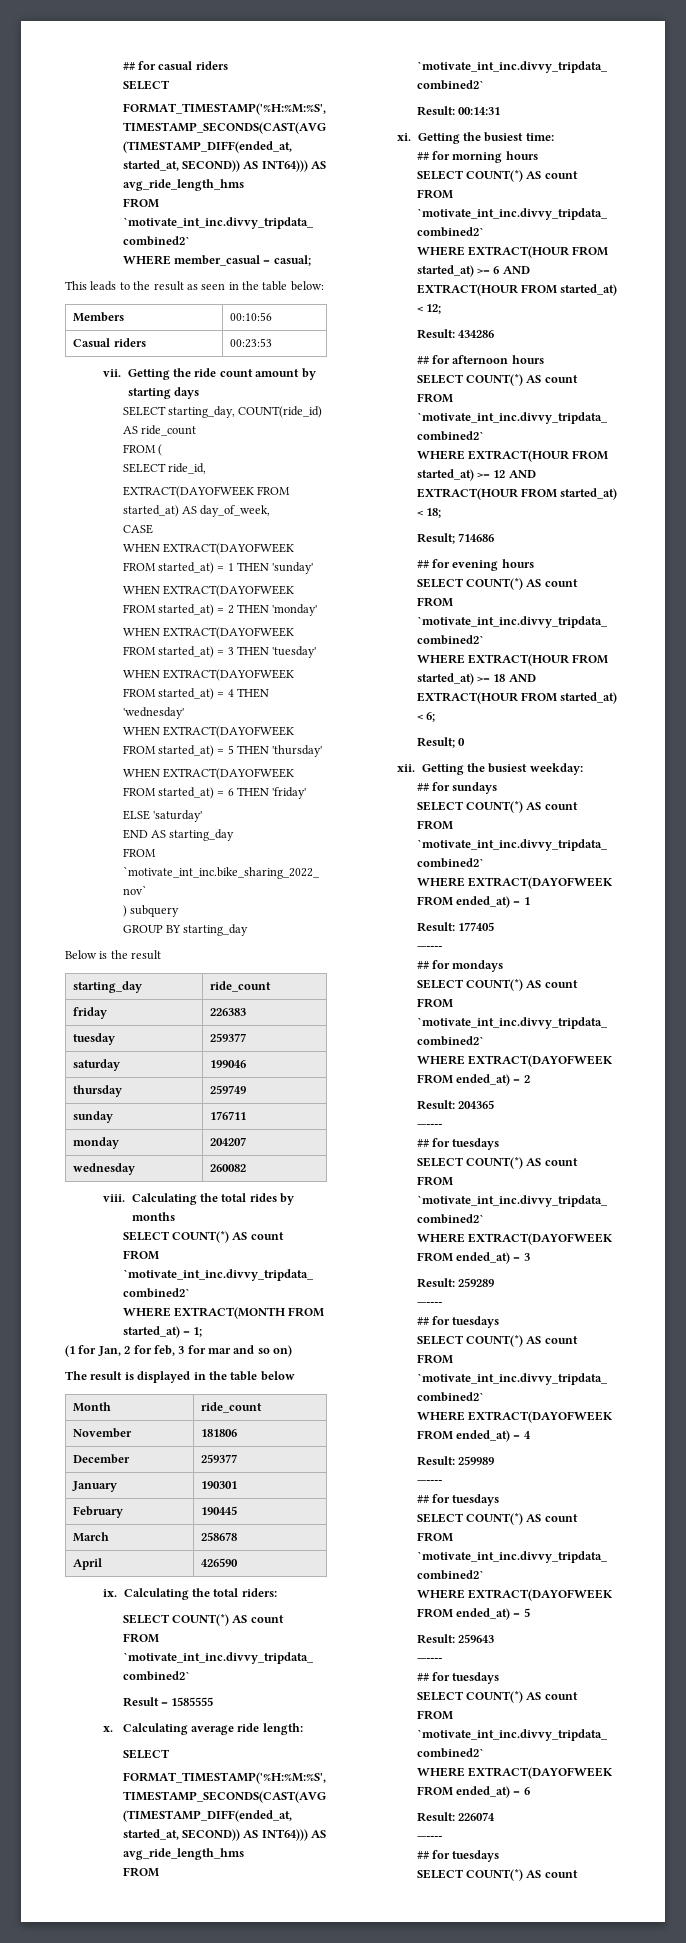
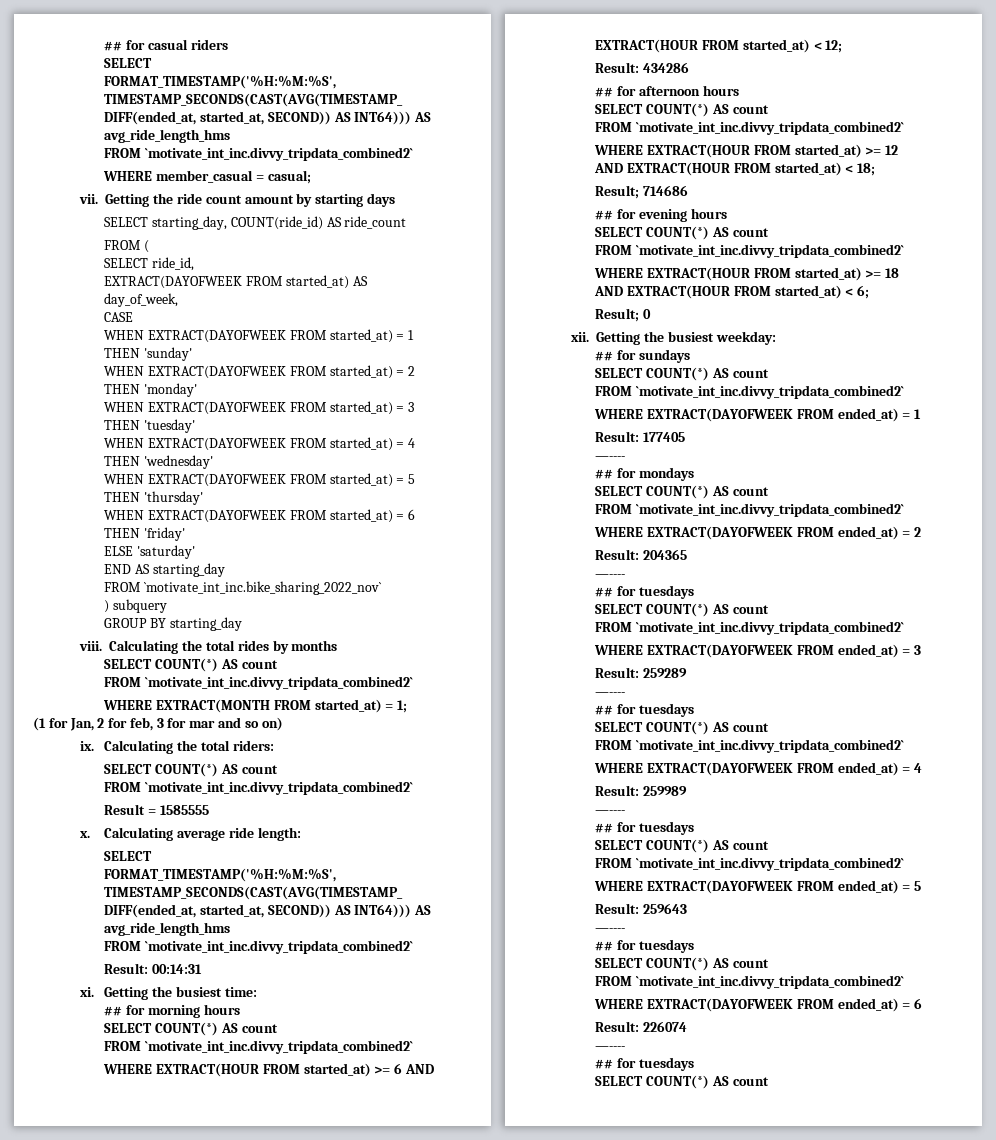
[65,281,324,291] [73,312,125,322] [230,312,273,321] [73,338,146,347] [230,338,273,348] // This leads to the result as seen in the table below: // Members | 00:10:56 // Casual riders | 00:23:53 -> (311, 177) none
[65,950,162,960] [73,981,143,993] [210,981,272,992] [73,1007,108,1019] [210,1008,247,1016] [73,1033,116,1045] [210,1033,247,1042] [73,1059,121,1071] [210,1060,247,1068] [73,1085,123,1097] [210,1085,247,1094] [73,1111,114,1123] [210,1111,247,1120] [73,1137,120,1149] [210,1137,247,1146] [73,1163,136,1175] [210,1164,247,1172] // Below is the result // starting_day | ride_count // friday | 226383 // tuesday | 259377 // saturday | 199046 // thursday | 259749 // sunday | 176711 // monday | 204207 // wednesday | 260082 -> (242, 624) none
[65,1371,295,1383] [73,1402,112,1412] [201,1402,263,1413] [73,1428,133,1438] [201,1429,238,1437] [73,1454,131,1464] [201,1454,238,1463] [72,1481,118,1492] [201,1481,238,1489] [73,1506,124,1518] [201,1506,238,1515] [73,1532,110,1542] [201,1532,238,1541] [73,1558,103,1570] [201,1558,239,1567] // The result is displayed in the table below // Month | ride_count // November | 181806 // December | 259377 // January | 190301 // February | 190445 // March | 258678 // April | 426590 -> (283, 724) none

